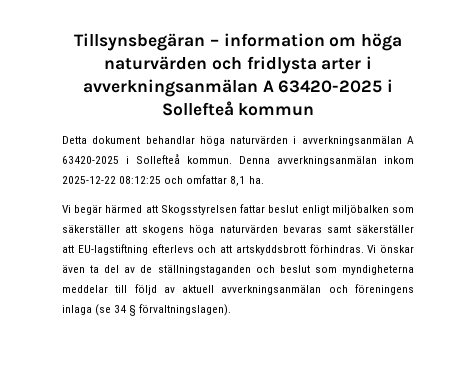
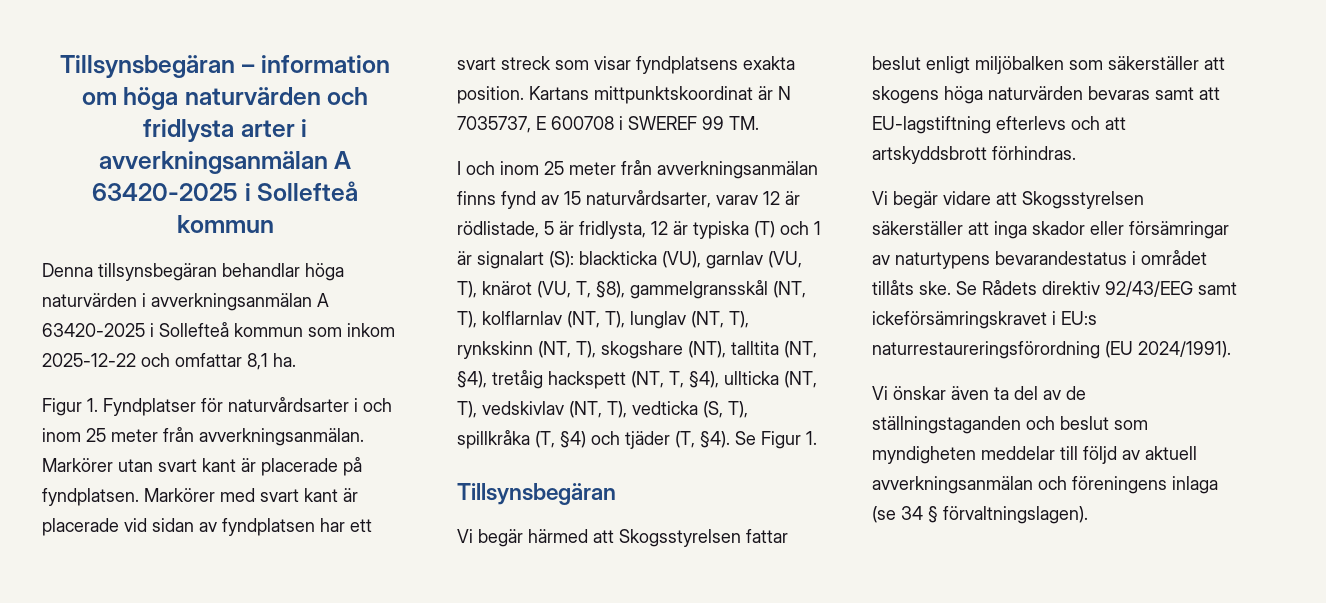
[62,136,141,144] Detta dokument -> [42,263,217,281] Denna tillsynsbegäran
[187,156,377,166] kommun. Denna avverkningsanmälan -> [234,323,342,337] kommun som
[119,176,162,184] 08:12:25 -> (136, 360) none
(264, 180) none -> [42,397,392,416] [42,427,364,446] [42,457,362,476] [42,488,358,506] [42,518,372,536] [457,56,795,74] [457,86,791,104] [457,116,759,133] [457,160,818,179] [457,190,800,209] [457,221,821,239] [457,251,802,269] [457,280,806,299] [457,311,749,329] [457,341,817,359] [457,370,817,389] [457,401,748,418] [457,430,817,449] [457,483,616,505] // Figur 1. Fyndplatser för naturvårdsarter i och inom 25 meter från avverkningsanmälan. Markörer utan svart kant är placerade på fyndplatsen. Markörer med svart kant är placerade vid sidan av fyndplatsen har ett svart streck som visar fyndplatsens exakta position. Kartans mittpunktskoordinat är N 7035737, E 600708 i SWEREF 99 TM. // I och inom 25 meter från avverkningsanmälan finns fynd av 15 naturvårdsarter, varav 12 är rödlistade, 5 är fridlysta, 12 är typiska (T) och 1 är signalart (S): blackticka (VU), garnlav (VU, T), knärot (VU, T, §8), gammelgransskål (NT, T), kolflarnlav (NT, T), lunglav (NT, T), rynkskinn (NT, T), skogshare (NT), talltita (NT, §4), tretåig hackspett (NT, T, §4), ullticka (NT, T), vedskivlav (NT, T), vedticka (S, T), spillkråka (T, §4) och tjäder (T, §4). Se Figur 1. // Tillsynsbegäran
[356,225,414,233] säkerställer -> (1194, 93) none
(364, 248) none -> [872,191,1144,209] [872,221,1229,239] [872,250,1207,269] [872,280,1237,297] [872,311,1097,329] [872,341,1231,359] // Vi begär vidare att Skogsstyrelsen säkerställer att inga skador eller försämringar av naturtypens bevarandestatus i området tillåts ske. Se Rådets direktiv 92/43/EEG samt ickeförsämringskravet i EU:s naturrestaureringsförordning (EU 2024/1991). //
[342,265,414,275] myndigheterna -> [872,446,976,464] myndigheten

